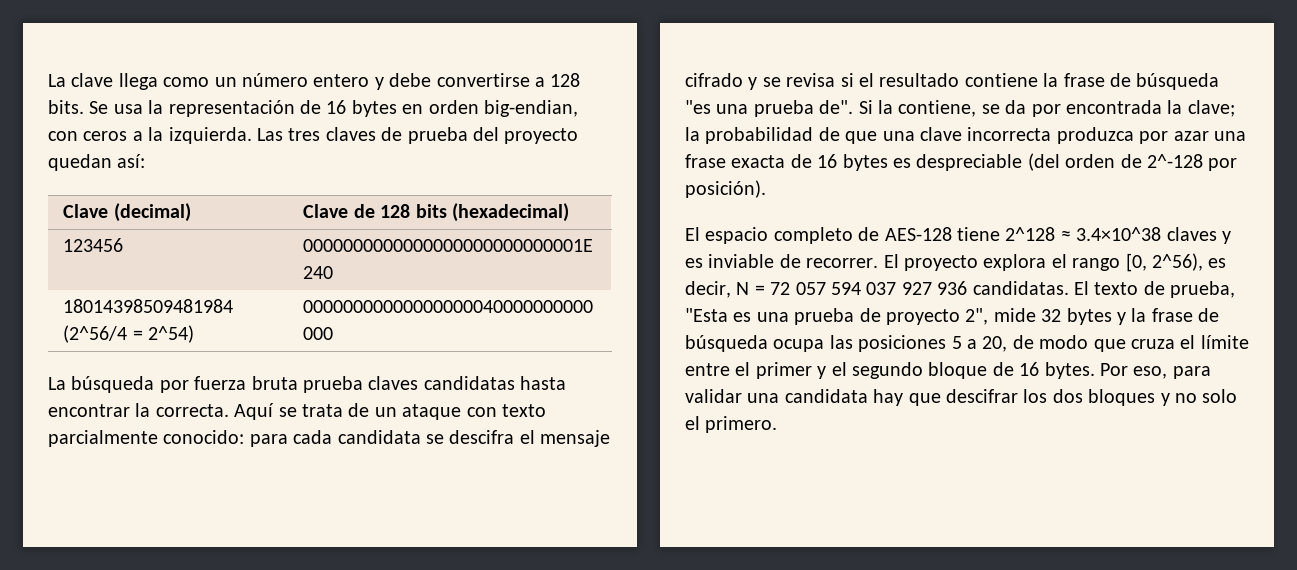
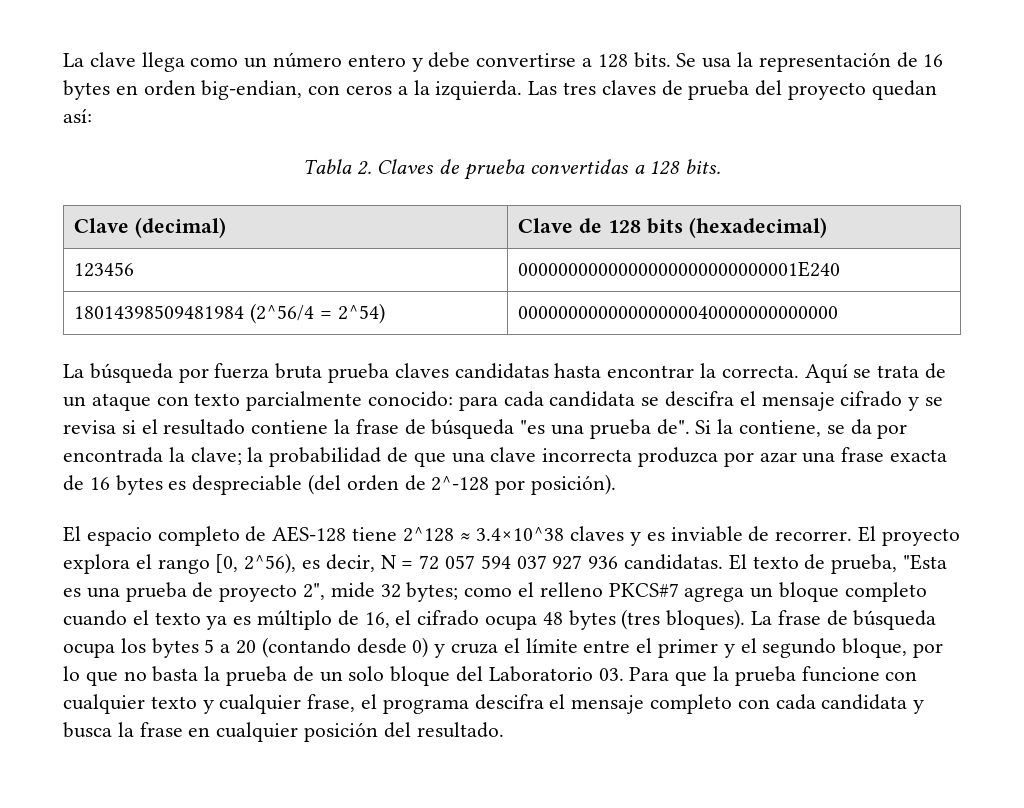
(146, 161) none -> [302,159,722,180] // Tabla 2. Claves de prueba convertidas a 128 bits.
[1066,308,1220,325] [685,335,1126,352] bytes y la frase de búsqueda ocupa las posiciones 5 a 20, de modo que -> [406,582,927,602] [63,609,937,630] [63,637,446,658] bytes; como el relleno PKCS#7 agrega un bloque completo cuando el texto ya es múltiplo de 16, el cifrado ocupa 48 bytes (tres bloques). La frase de búsqueda ocupa los bytes 5 a 20 (contando desde 0) y
[928,362,1211,379] [685,389,1238,406] [685,416,778,433] bloque de 16 bytes. Por eso, para validar una candidata hay que descifrar los dos bloques y no solo el primero. -> [842,638,944,658] [63,666,918,686] [63,694,925,714] [63,722,504,742] bloque, por lo que no basta la prueba de un solo bloque del Laboratorio 03. Para que la prueba funcione con cualquier texto y cualquier frase, el programa descifra el mensaje completo con cada candidata y busca la frase en cualquier posición del resultado.

